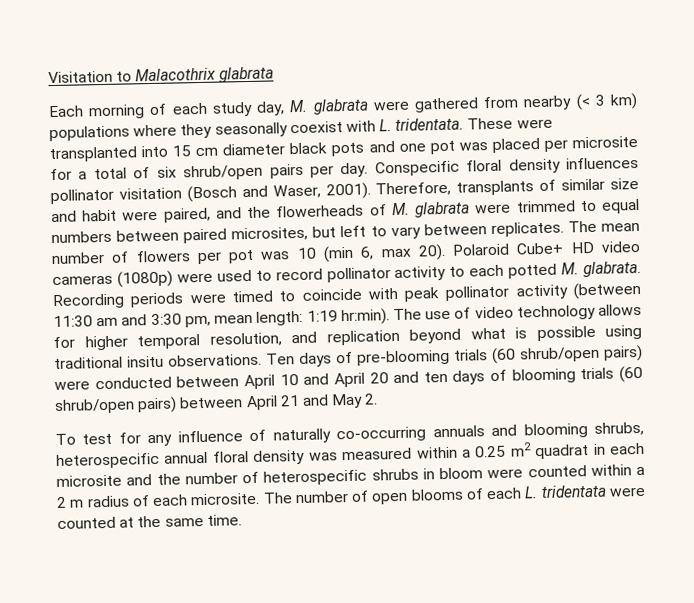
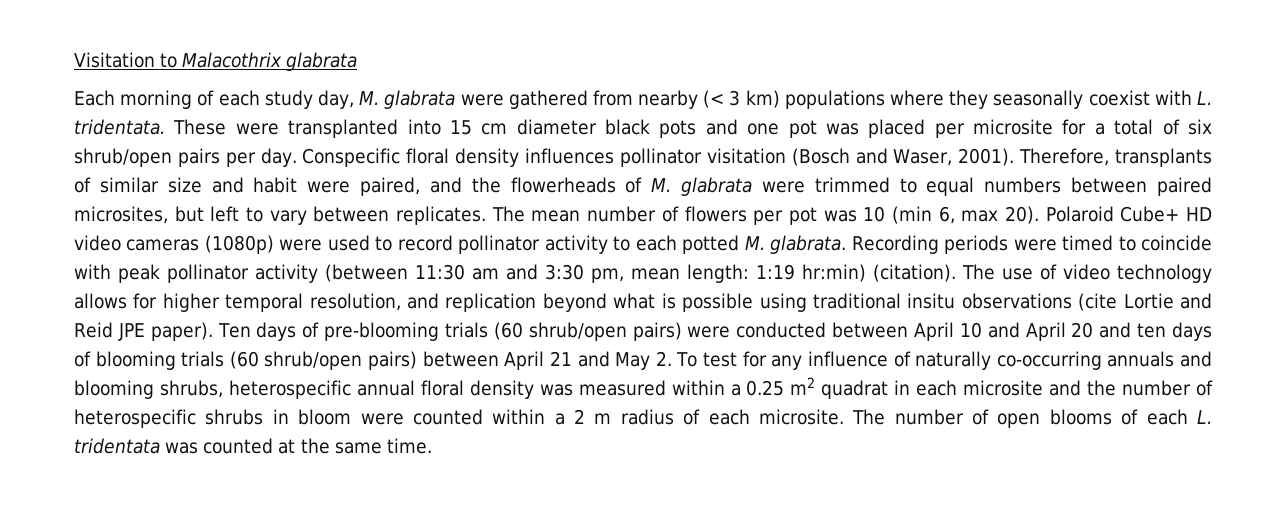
[340,308,390,326] hr:min). -> [802,264,956,282] hr:min) (citation).
[168,353,262,367] observations. -> [961,293,1212,311] [74,322,213,341] observations (cite Lortie and Reid JPE paper).
(379, 399) // -> (672, 358) none
[608,486,646,497] were -> [165,442,199,454] was

